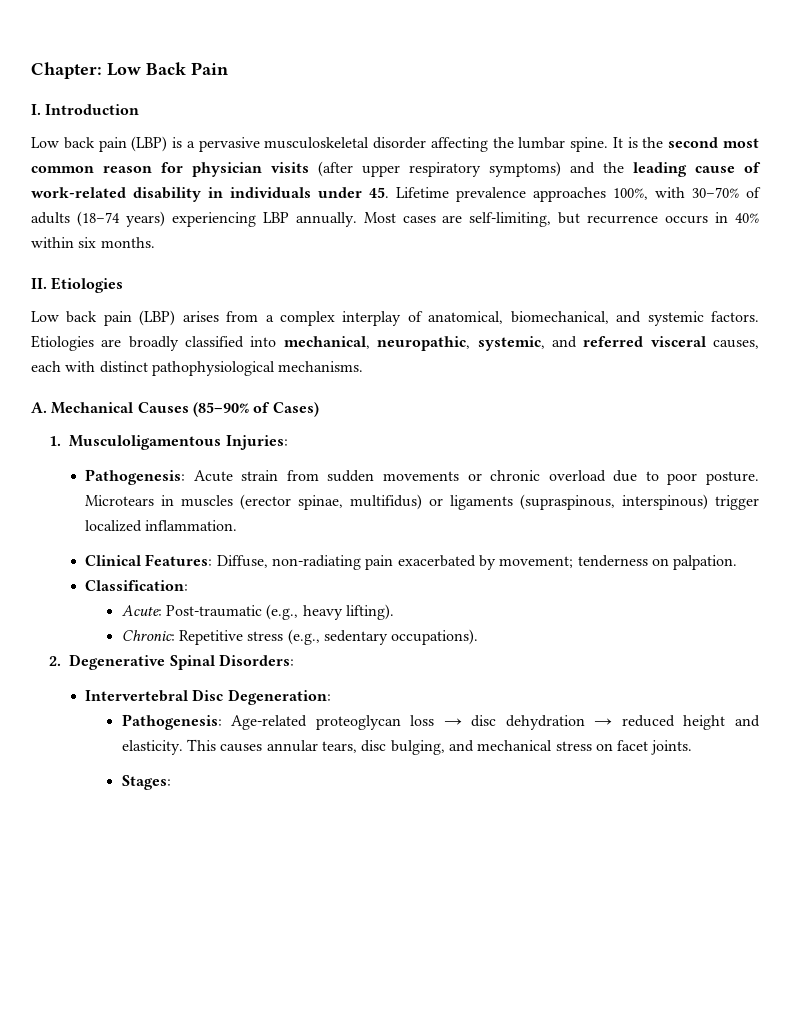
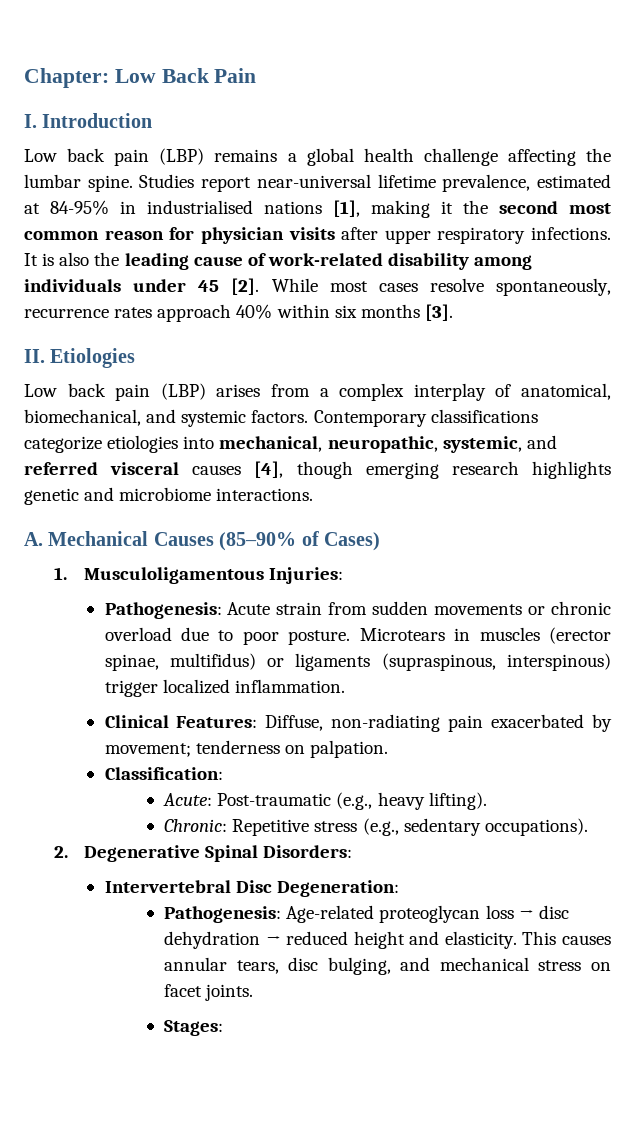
[172,137,638,152] is a pervasive musculoskeletal disorder affecting the lumbar spine. It is -> [214,148,612,166] [24,174,611,192] [24,200,453,218] remains a global health challenge affecting the lumbar spine. Studies report near-universal lifetime prevalence, estimated at 84-95% in industrialised nations [1], making it
[318,161,353,177] (after -> [341,227,379,240] after
[489,161,595,177] symptoms) and -> [531,227,611,240] [24,252,90,266] infections. It is also
[208,187,223,198] in -> [474,255,533,270] among
[369,187,761,202] [31,211,729,227] 45. Lifetime prevalence approaches 100%, with 30–70% of adults (18–74 years) experiencing LBP annually. Most cases are self-limiting, but recurrence occurs in -> [198,278,611,296] [24,304,232,322] 45 [2]. While most cases resolve spontaneously, recurrence rates approach
[100,237,155,248] months. -> [360,304,453,321] months [3].
[31,335,245,351] Etiologies are broadly classified -> [313,409,538,427] [24,435,179,453] Contemporary classifications categorize etiologies
[713,340,760,349] [31,361,364,376] causes, each with distinct pathophysiological mechanisms. -> [192,461,612,479] [24,487,314,505] causes [4], though emerging research highlights genetic and microbiome interactions.

